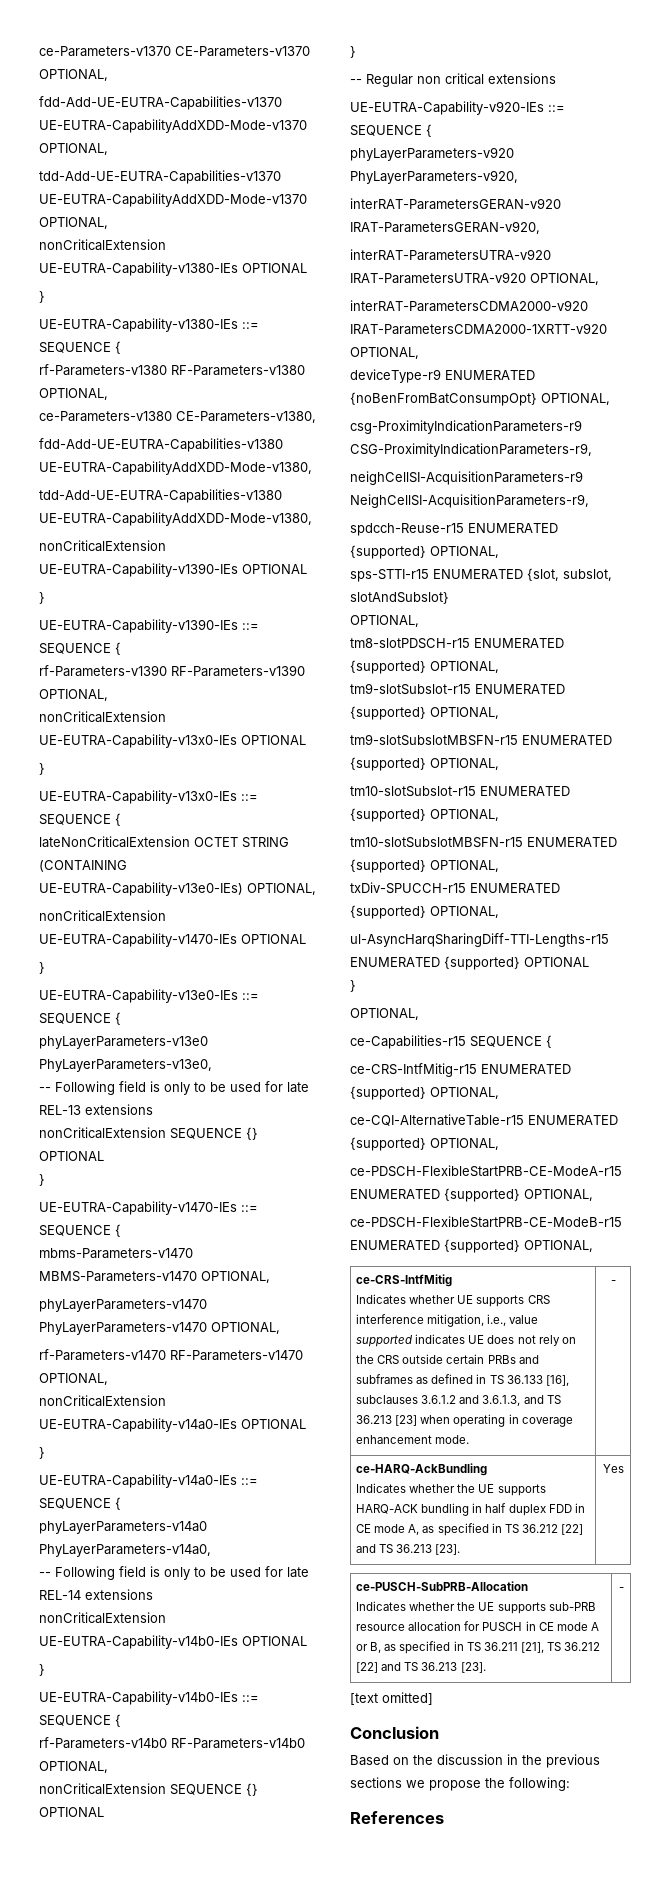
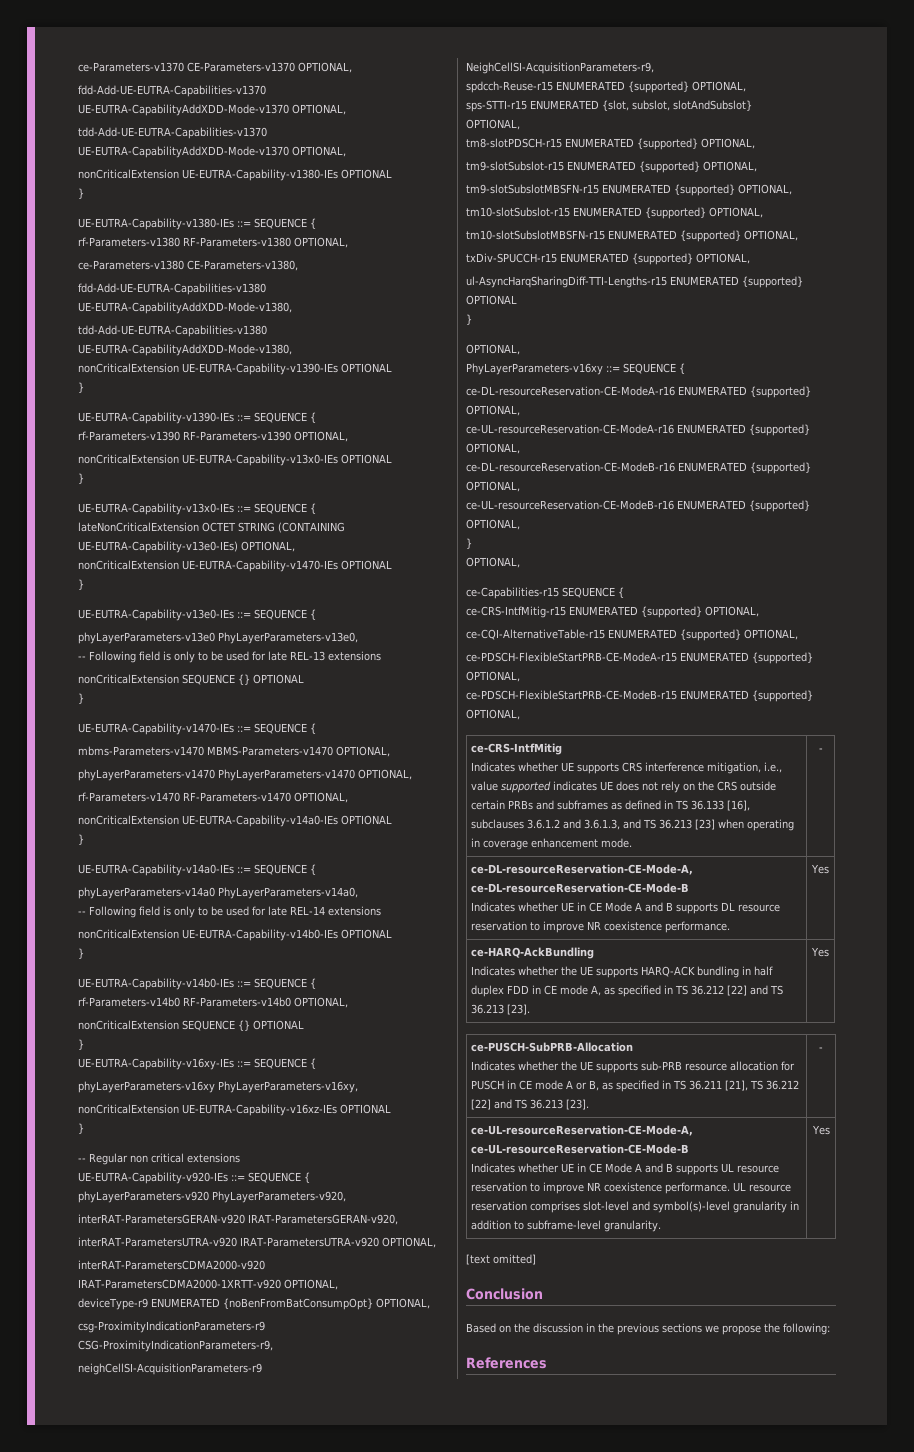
(356, 52) none -> [78,1058,316,1070] [78,1081,358,1093] [78,1104,391,1116] [78,1123,84,1134] // UE-EUTRA-Capability-v16xy-IEs ::= SEQUENCE { // phyLayerParameters-v16xy PhyLayerParameters-v16xy, // nonCriticalExtension UE-EUTRA-Capability-v16xz-IEs OPTIONAL // }
(419, 1014) none -> [466,363,685,375] [466,386,811,398] [466,405,520,416] [466,424,810,436] [466,443,520,454] [466,462,811,474] [466,481,520,492] [466,500,810,512] [466,519,520,530] [466,538,472,549] [466,557,520,568] // PhyLayerParameters-v16xy ::= SEQUENCE { // ce-DL-resourceReservation-CE-ModeA-r16 ENUMERATED {supported} OPTIONAL, // ce-UL-resourceReservation-CE-ModeA-r16 ENUMERATED {supported} OPTIONAL, // ce-DL-resourceReservation-CE-ModeB-r16 ENUMERATED {supported} OPTIONAL, // ce-UL-resourceReservation-CE-ModeB-r16 ENUMERATED {supported} OPTIONAL, // } // OPTIONAL,
(616, 1282) none -> [471,864,694,875] [471,883,690,893] [471,902,781,914] [471,921,731,933] [811,864,830,874] // ce-DL-resourceReservation-CE-Mode-A, ce-DL-resourceReservation-CE-Mode-B // Indicates whether UE in CE Mode A and B supports DL resource reservation to improve NR coexistence performance. | Yes
(624, 1589) none -> [471,1125,694,1136] [471,1144,690,1154] [471,1163,780,1175] [471,1182,792,1194] [471,1201,800,1213] [471,1220,662,1232] [811,1125,830,1135] // ce-UL-resourceReservation-CE-Mode-A, ce-UL-resourceReservation-CE-Mode-B // Indicates whether UE in CE Mode A and B supports UL resource reservation to improve NR coexistence performance. UL resource reservation comprises slot-level and symbol(s)-level granularity in addition to subframe-level granularity. | Yes

